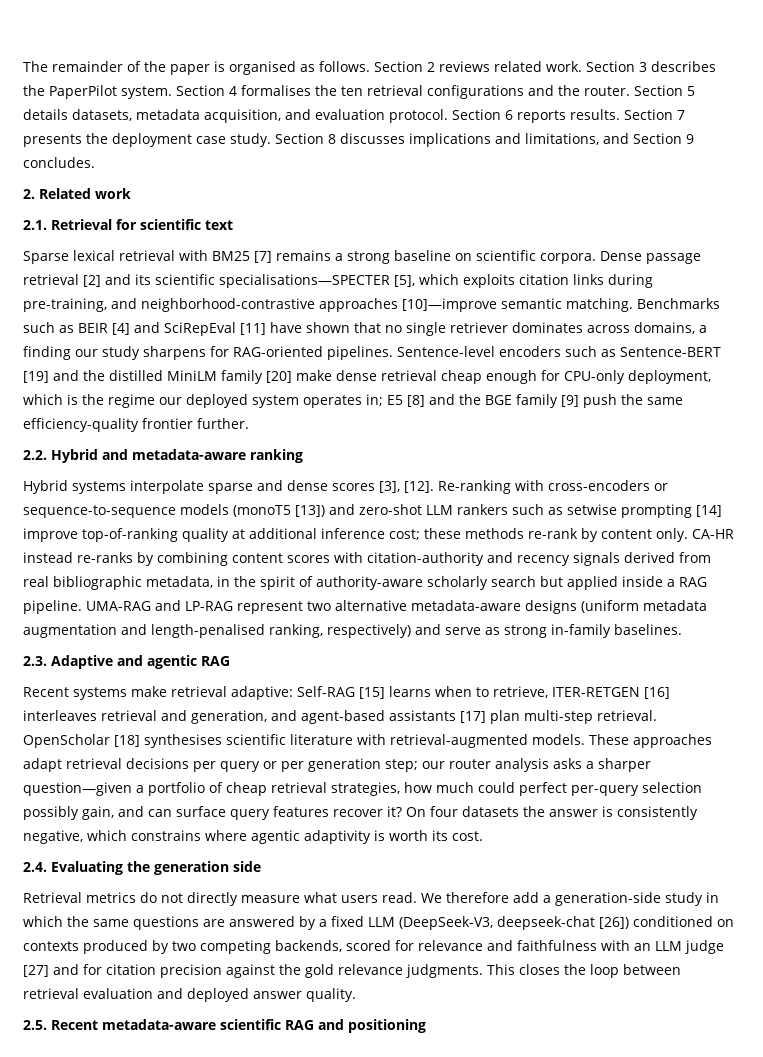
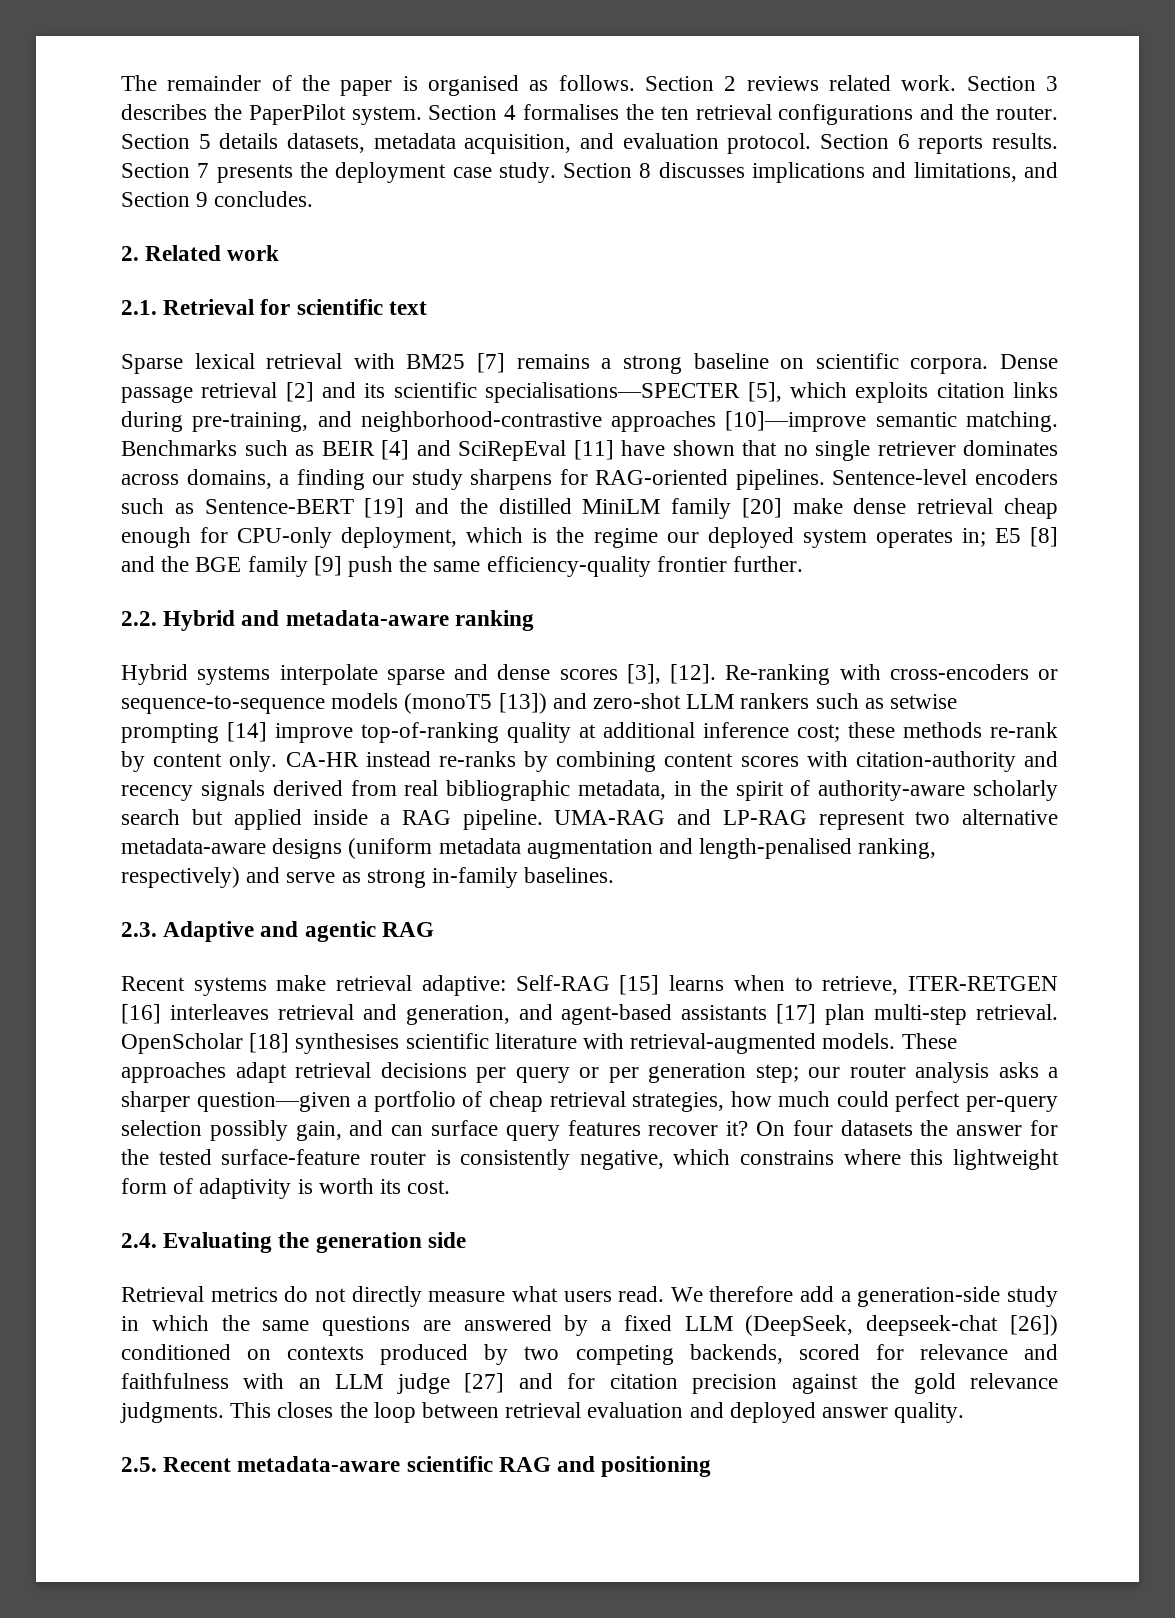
(598, 813) none -> [1029,1120,1058,1136] [121,1149,426,1165] for the tested surface-feature router
[251,830,300,844] agentic -> [910,1149,1059,1170] [121,1178,194,1194] this lightweight form of
[399,916,493,930] (DeepSeek-V3, -> [745,1315,854,1336] (DeepSeek,

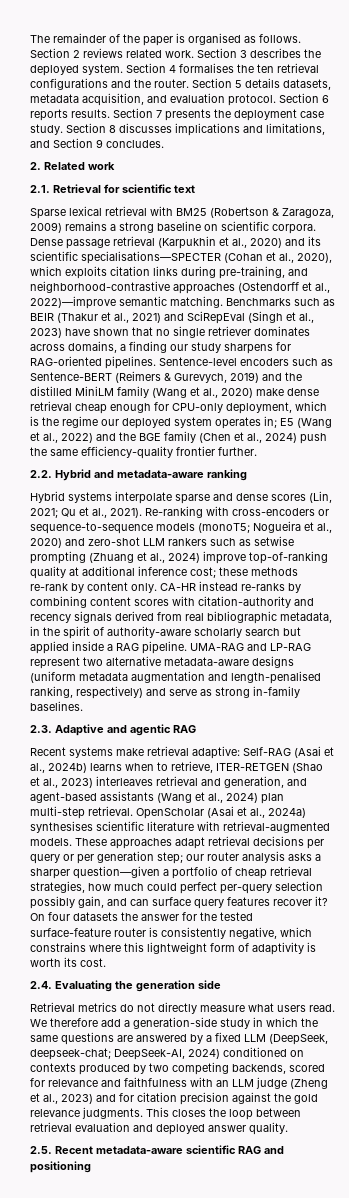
[248,104,346,125] PaperPilot -> [30,65,79,76] deployed
[477,353,506,373] [7] -> [210,207,334,218] [30,222,62,233] (Robertson & Zaragoza, 2009)
[285,382,782,403] [2] and its scientific specialisations—SPECTER [5], -> [158,236,321,249] [30,251,332,264] (Karpukhin et al., 2020) and its scientific specialisations—SPECTER (Cohan et al., 2020),
[725,411,867,432] [10]—improve -> [238,282,330,293] [30,296,116,309] (Ostendorff et al., 2022)—improve
[381,440,614,461] [4] and SciRepEval [11] -> [57,311,314,324] [30,328,62,338] (Thakur et al., 2021) and SciRepEval (Singh et al., 2023)
[364,498,405,518] [19] -> [115,371,259,383] (Reimers & Gurevych, 2019)
[741,498,782,518] [20] -> [152,387,253,398] (Wang et al., 2020)
[1030,527,1058,547] [121,556,342,577] [8] and the BGE family [9] -> [297,418,332,428] [30,431,297,443] (Wang et al., 2022) and the BGE family (Chen et al., 2024)
[626,664,716,684] [3], [12]. -> [309,491,332,503] [30,507,142,518] (Lin, 2021; Qu et al., 2021).
[404,693,547,714] (monoT5 [13]) -> [198,521,332,533] [30,538,62,548] (monoT5; Nogueira et al., 2020)
[227,722,267,742] [14] -> [89,552,200,563] (Zhuang et al., 2024)
[619,975,660,995] [15] -> [294,746,334,758] [30,763,87,773] (Asai et al., 2024b)
[121,1004,161,1024] [16] -> [292,763,323,773] [30,777,93,788] (Shao et al., 2023)
[776,1004,1058,1025] [121,1033,290,1054] [17] plan multi-step retrieval. OpenScholar [18] -> [157,792,284,804] [30,806,306,819] (Wang et al., 2024) plan multi-step retrieval. OpenScholar (Asai et al., 2024a)
[866,1315,1058,1336] deepseek-chat [26]) -> [30,1048,220,1060] deepseek-chat; DeepSeek-AI, 2024)
[464,1373,505,1393] [27] -> [290,1079,328,1089] [30,1093,93,1104] (Zheng et al., 2023)

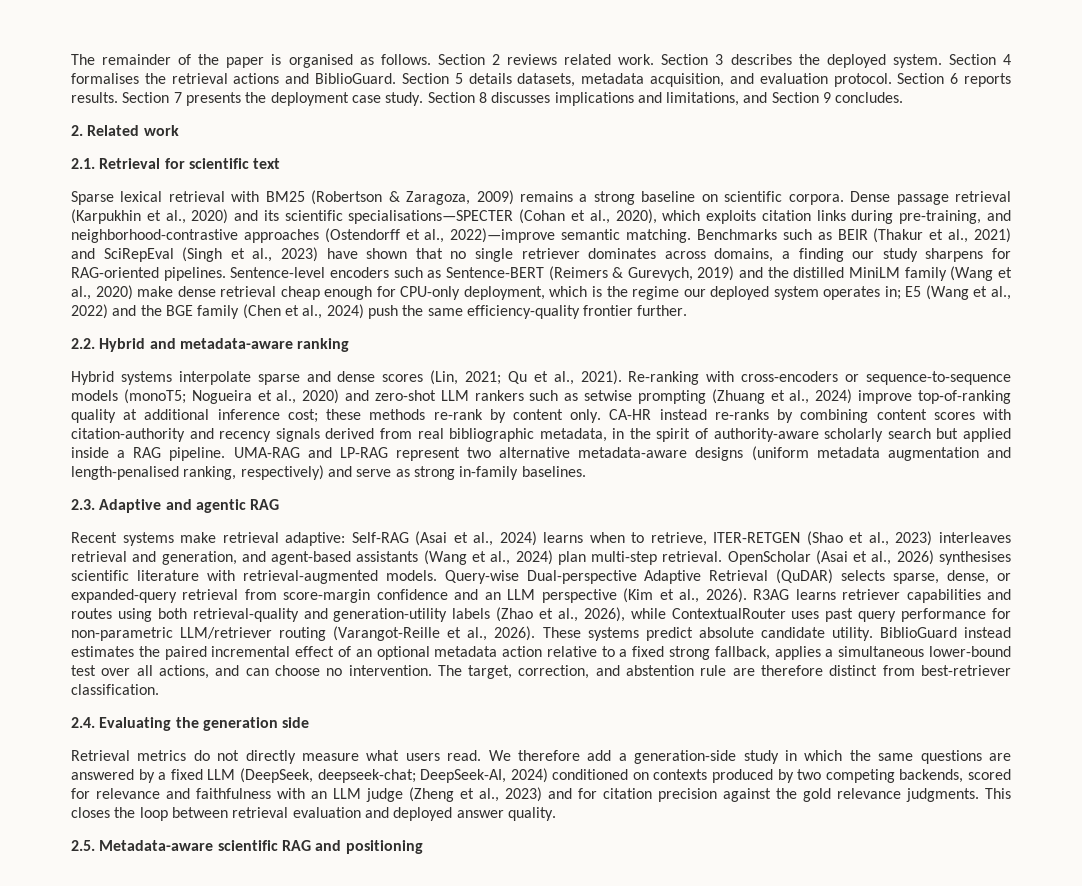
[257,63,319,73] [30,78,189,90] ten retrieval configurations and the router. -> [171,73,397,84] retrieval actions and BiblioGuard.
[48,763,87,773] 2024b) -> [499,531,537,546] 2024)
[268,808,306,818] 2024a) -> [896,550,934,565] 2026)
[75,836,324,849] [30,851,321,864] [30,866,312,879] [30,881,323,894] [30,896,328,909] [30,912,253,921] [30,927,312,939] [30,942,316,955] [30,957,106,967] These approaches adapt retrieval decisions per query or per generation step; our router analysis asks a sharper question—given a portfolio of cheap retrieval strategies, how much could perfect per-query selection possibly gain, and can surface query features recover it? On four datasets the answer for the tested surface-feature router is consistently negative, which constrains where this lightweight form of adaptivity is worth its cost. -> [444,569,1011,584] [71,588,1012,603] [71,607,1011,622] [71,626,1011,641] [71,646,1011,660] [71,665,1011,679] [71,684,159,695] Query-wise Dual-perspective Adaptive Retrieval (QuDAR) selects sparse, dense, or expanded-query retrieval from score-margin confidence and an LLM perspective (Kim et al., 2026). R3AG learns retriever capabilities and routes using both retrieval-quality and generation-utility labels (Zhao et al., 2026), while ContextualRouter uses past query performance for non-parametric LLM/retriever routing (Varangot-Reille et al., 2026). These systems predict absolute candidate utility. BiblioGuard instead estimates the paired incremental effect of an optional metadata action relative to a fixed strong fallback, applies a simultaneous lower-bound test over all actions, and can choose no intervention. The target, correction, and abstention rule are therefore distinct from best-retriever classification.
[55,1146,183,1154] Recent metadata-aware -> [99,840,214,851] Metadata-aware

